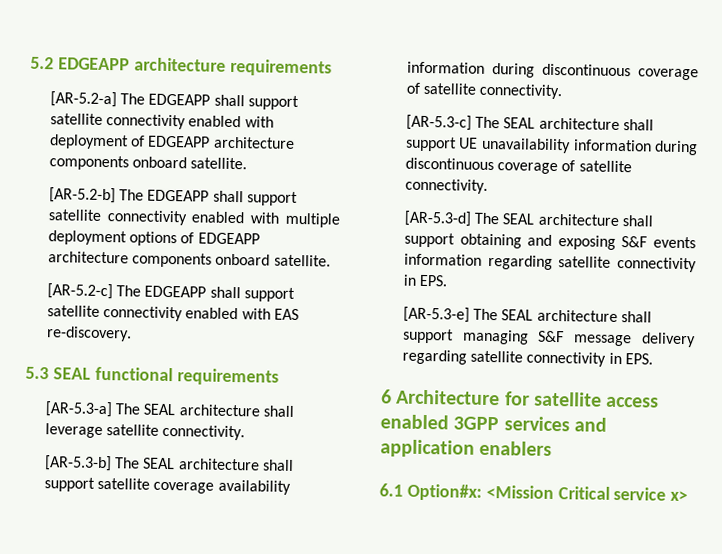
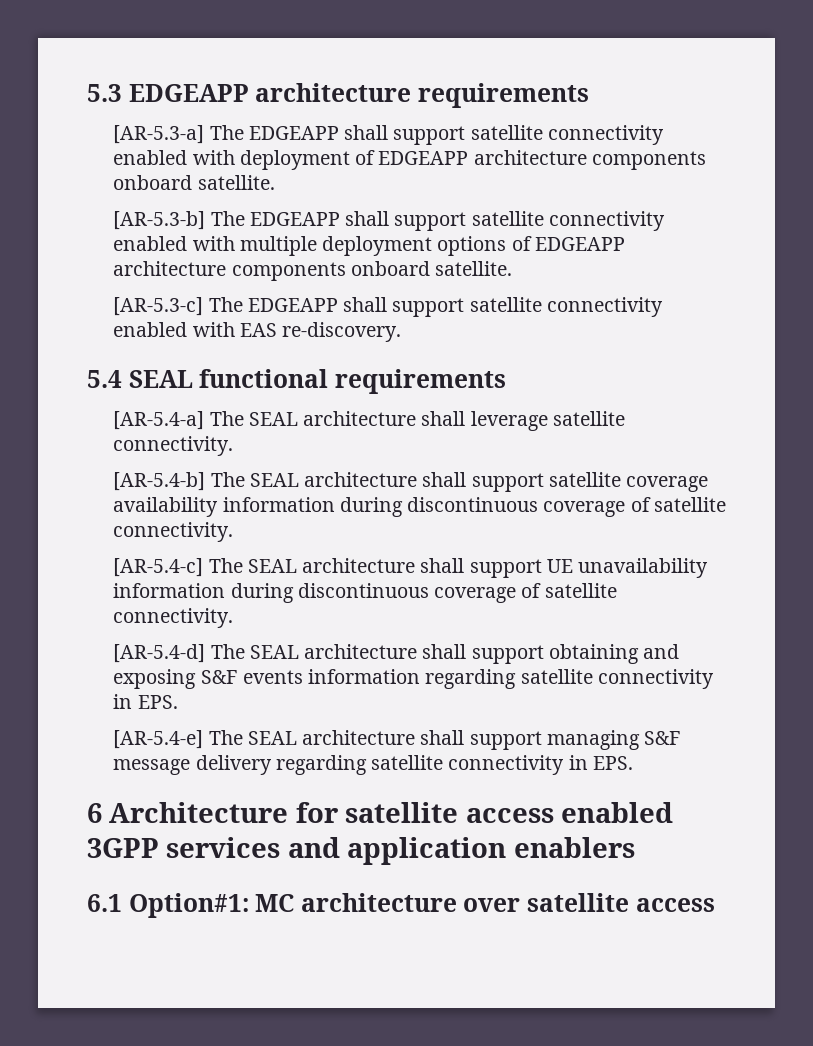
[30,56,54,70] 5.2 -> [87,84,122,102] 5.3
[49,91,117,108] [AR-5.2-a] -> [113,125,205,144] [AR-5.3-a]
[48,187,116,204] [AR-5.2-b] -> [113,211,206,230] [AR-5.3-b]
[46,283,113,300] [AR-5.2-c] -> [113,297,204,316] [AR-5.3-c]
[25,366,49,380] 5.3 -> [87,370,122,388] 5.4
[44,401,113,418] [AR-5.3-a] -> [113,411,205,430] [AR-5.4-a]
[43,455,112,472] [AR-5.3-b] -> [113,472,206,491] [AR-5.4-b]
[405,114,472,131] [AR-5.3-c] -> [113,558,204,577] [AR-5.4-c]
[403,210,472,227] [AR-5.3-d] -> [113,644,206,663] [AR-5.4-d]
[402,306,470,323] [AR-5.3-e] -> [113,730,204,749] [AR-5.4-e]
[406,483,689,502] Option#x: <Mission Critical service x> -> [128,893,715,918] Option#1: MC architecture over satellite access

